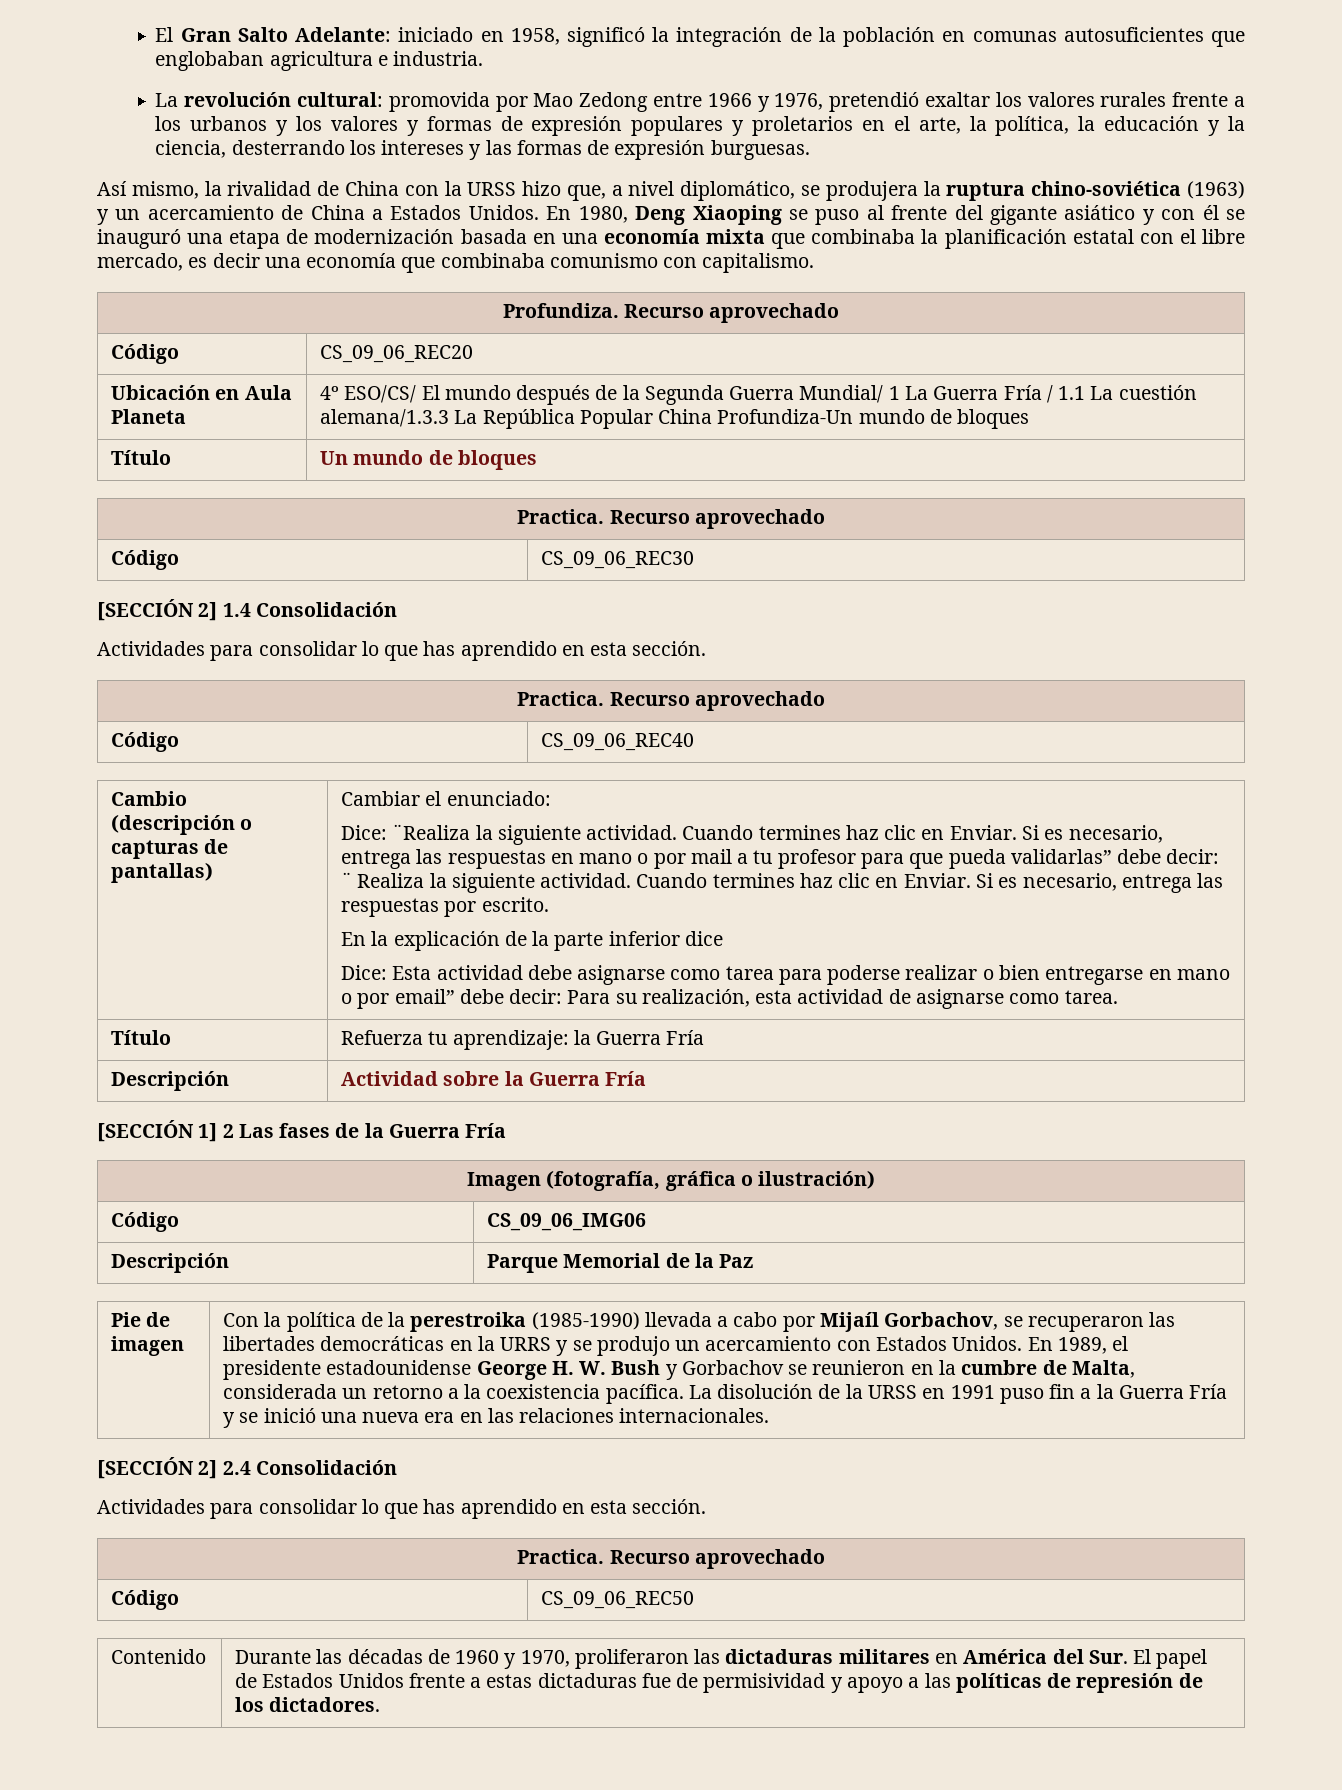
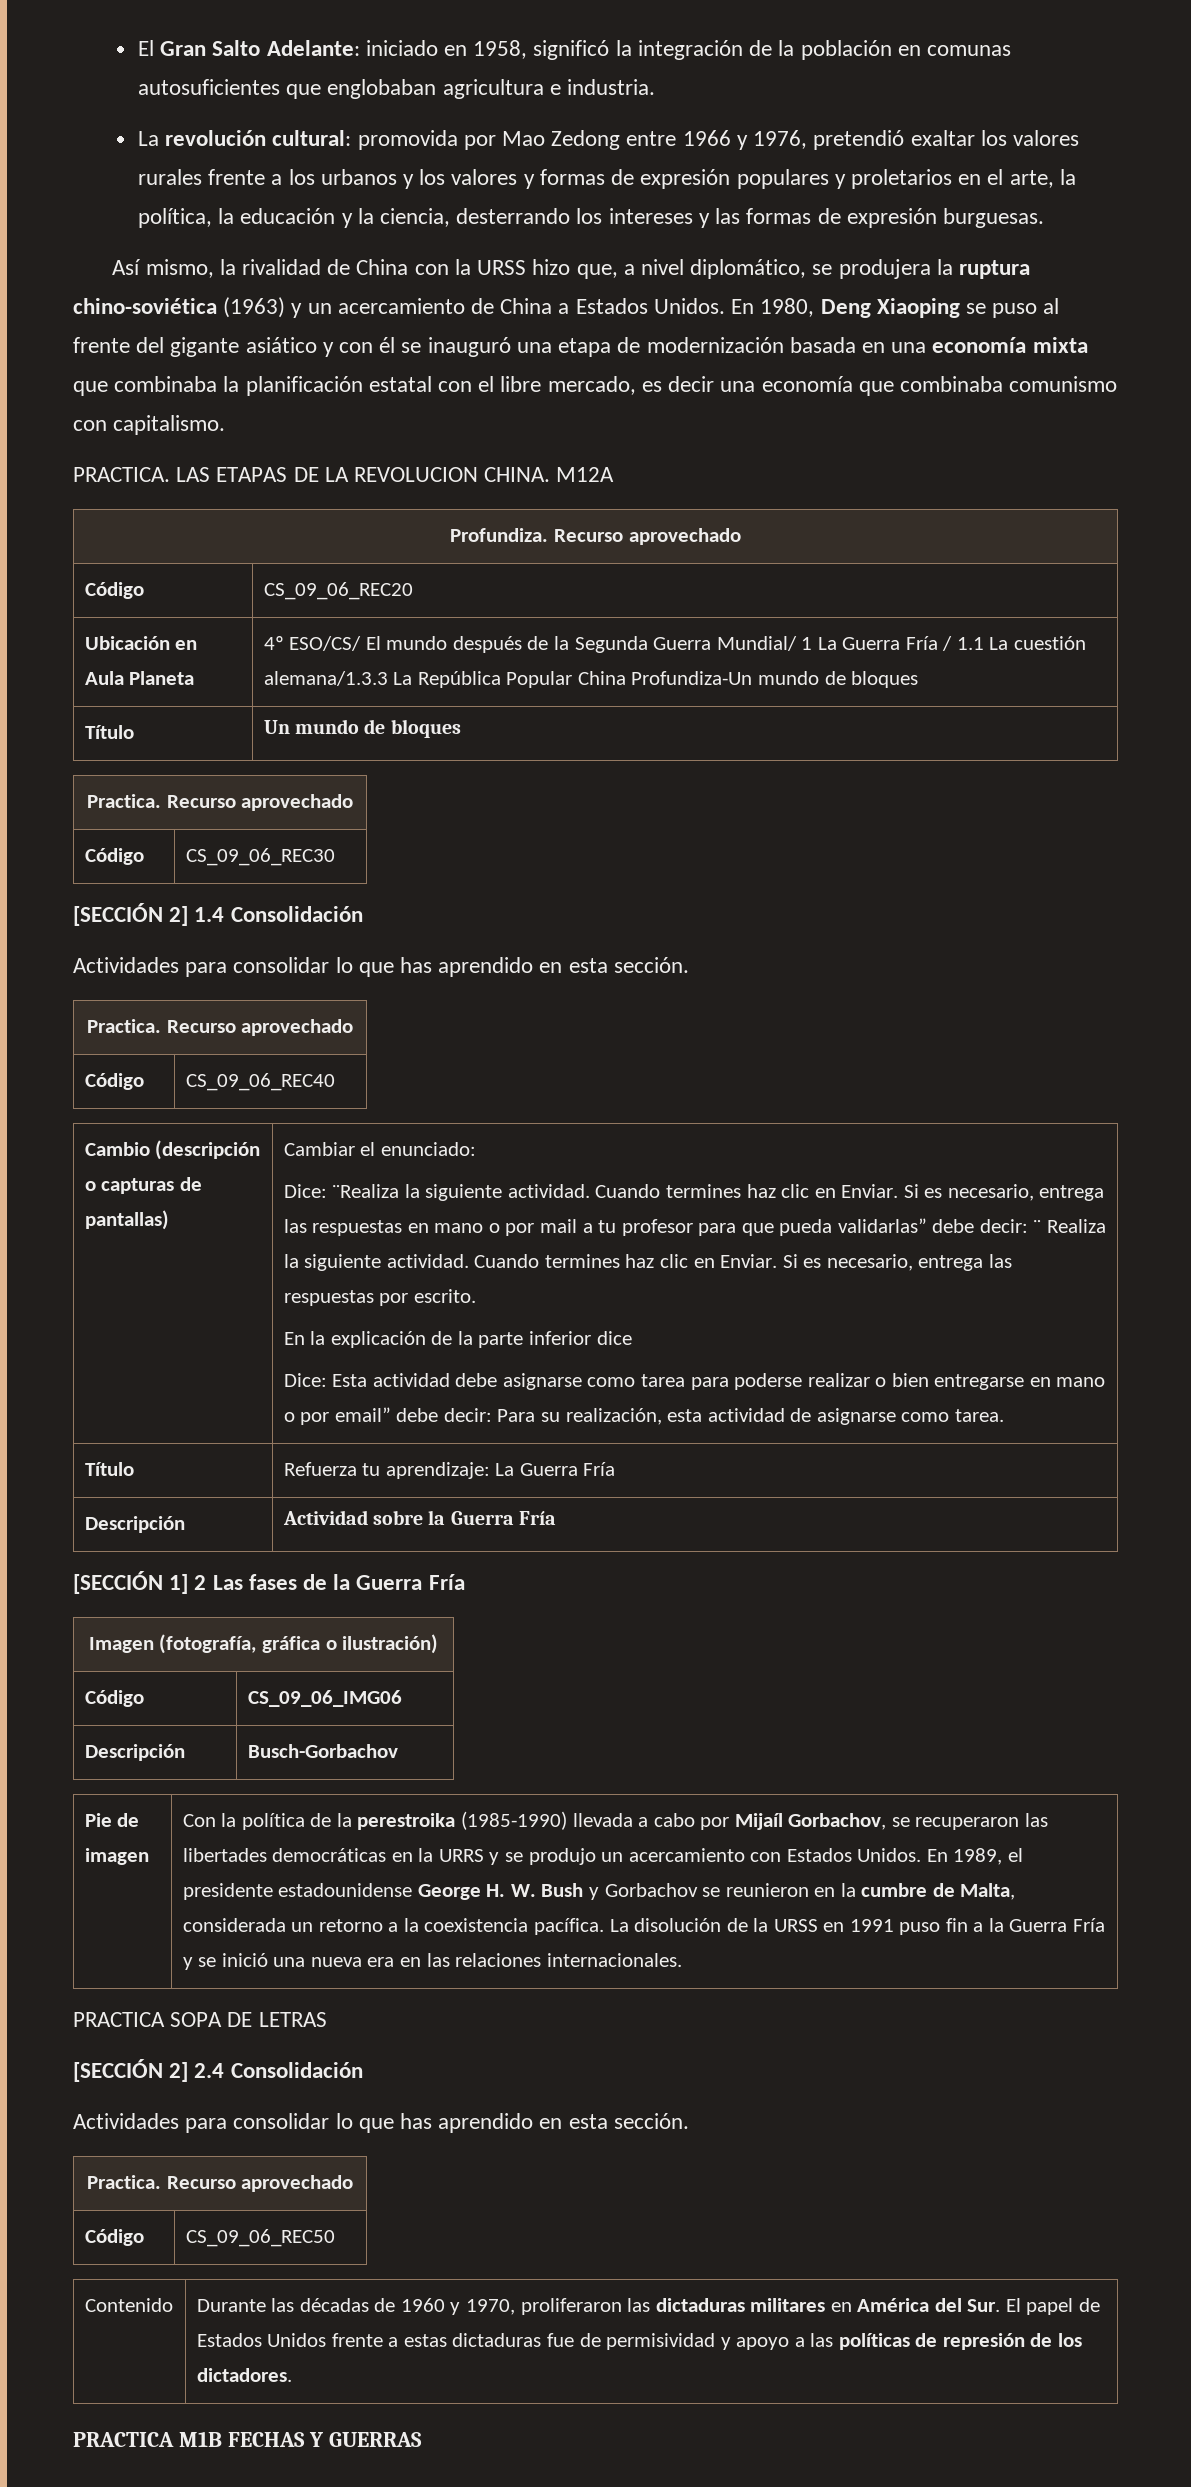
(815, 263) none -> [73,467,615,482] // PRACTICA. LAS ETAPAS DE LA REVOLUCION CHINA. M12A
[573,1030,591,1045] la -> [495,1463,515,1476] La
[487,1253,754,1273] Parque Memorial de la Paz -> [247,1744,398,1758] Busch-Gorbachov
(770, 1415) none -> [73,2012,327,2027] // PRACTICA SOPA DE LETRAS
(381, 1704) none -> [73,2431,422,2447] // PRACTICA M1B FECHAS Y GUERRAS

